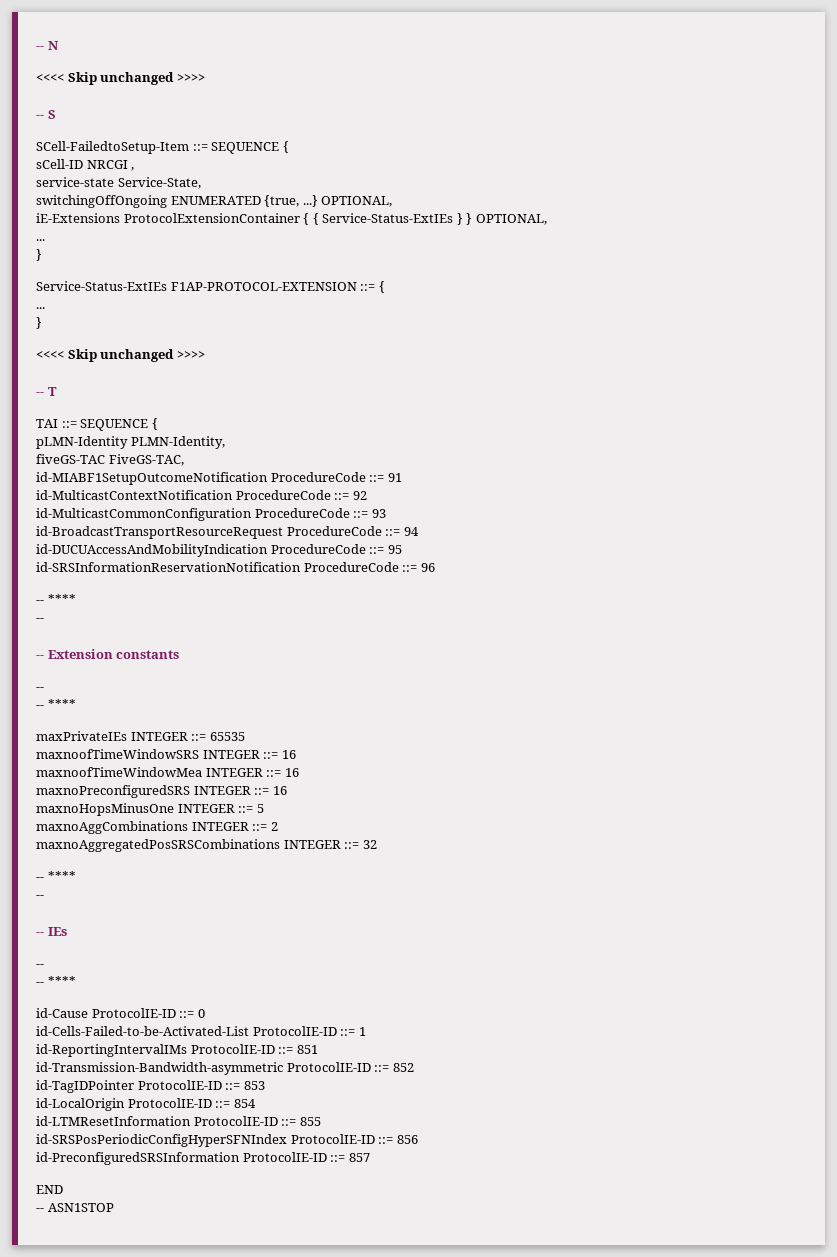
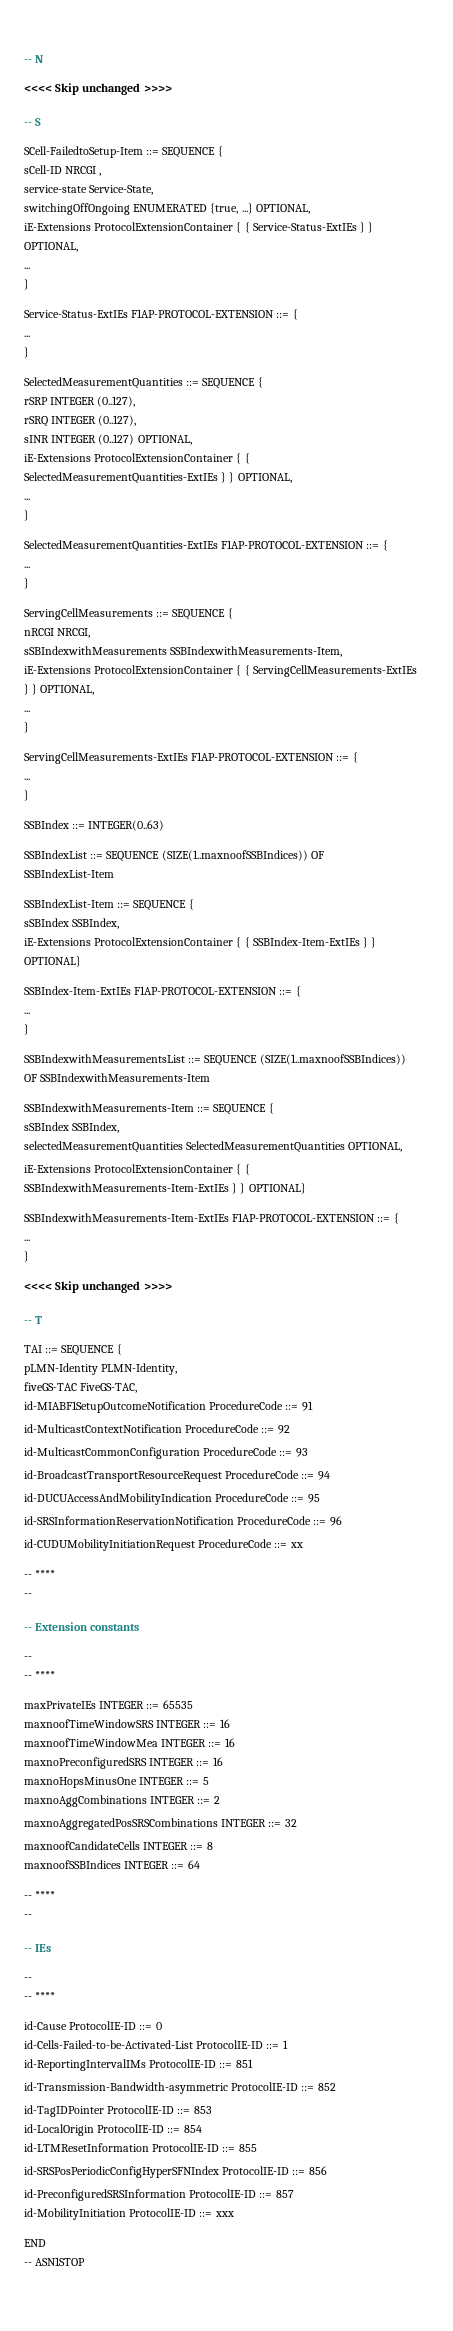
(42, 323) none -> [24,377,263,389] [24,396,136,407] [24,415,137,427] [24,434,192,445] [24,453,250,464] [24,472,292,484] [24,498,30,500] [24,510,29,521] [24,540,388,552] [24,566,30,568] [24,578,29,589] [24,608,233,620] [24,628,91,638] [24,646,343,657] [24,665,417,677] [24,684,95,695] [24,710,30,712] [24,722,29,733] [24,752,358,764] [24,778,30,780] [24,790,29,801] [24,820,165,831] [24,850,324,862] [24,869,114,878] [24,899,194,911] [24,918,120,929] [24,937,377,948] [24,956,81,967] [24,986,301,997] [24,1012,30,1014] [24,1024,29,1035] [24,1054,406,1066] [24,1073,211,1082] [24,1103,274,1115] [24,1122,120,1133] [24,1141,403,1153] [24,1164,250,1175] [24,1183,306,1194] [24,1213,399,1224] [24,1239,30,1241] [24,1251,29,1262] // SelectedMeasurementQuantities ::= SEQUENCE { // rSRP INTEGER (0..127), // rSRQ INTEGER (0..127), // sINR INTEGER (0..127) OPTIONAL, // iE-Extensions ProtocolExtensionContainer { { SelectedMeasurementQuantities-ExtIEs } } OPTIONAL, // ... // } // SelectedMeasurementQuantities-ExtIEs F1AP-PROTOCOL-EXTENSION ::= { // ... // } // ServingCellMeasurements ::= SEQUENCE { // nRCGI NRCGI, // sSBIndexwithMeasurements SSBIndexwithMeasurements-Item, // iE-Extensions ProtocolExtensionContainer { { ServingCellMeasurements-ExtIEs } } OPTIONAL, // ... // } // ServingCellMeasurements-ExtIEs F1AP-PROTOCOL-EXTENSION ::= { // ... // } // SSBIndex ::= INTEGER(0..63) // SSBIndexList ::= SEQUENCE (SIZE(1..maxnoofSSBIndices)) OF SSBIndexList-Item // SSBIndexList-Item ::= SEQUENCE { // sSBIndex SSBIndex, // iE-Extensions ProtocolExtensionContainer { { SSBIndex-Item-ExtIEs } } OPTIONAL} // SSBIndex-Item-ExtIEs F1AP-PROTOCOL-EXTENSION ::= { // ... // } // SSBIndexwithMeasurementsList ::= SEQUENCE (SIZE(1..maxnoofSSBIndices)) OF SSBIndexwithMeasurements-Item // SSBIndexwithMeasurements-Item ::= SEQUENCE { // sSBIndex SSBIndex, // selectedMeasurementQuantities SelectedMeasurementQuantities OPTIONAL, // iE-Extensions ProtocolExtensionContainer { { SSBIndexwithMeasurements-Item-ExtIEs } } OPTIONAL} // SSBIndexwithMeasurements-Item-ExtIEs F1AP-PROTOCOL-EXTENSION ::= { // ... // }
(435, 567) none -> [24,1539,303,1551] // id-CUDUMobilityInitiationRequest ProcedureCode ::= xx
(377, 844) none -> [24,1841,213,1850] [24,1860,200,1869] // maxnoofCandidateCells INTEGER ::= 8 // maxnoofSSBIndices INTEGER ::= 64
(370, 1157) none -> [24,2208,234,2220] // id-MobilityInitiation ProtocolIE-ID ::= xxx

